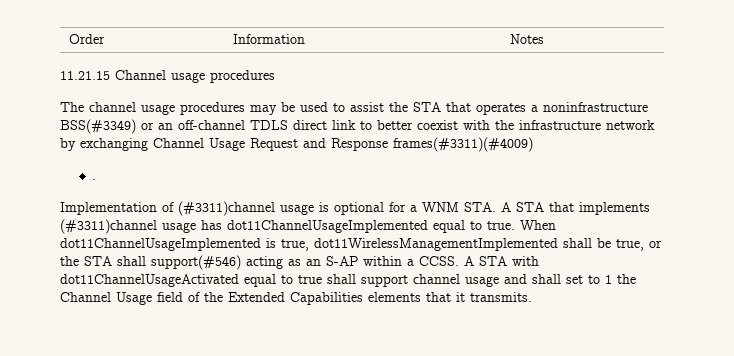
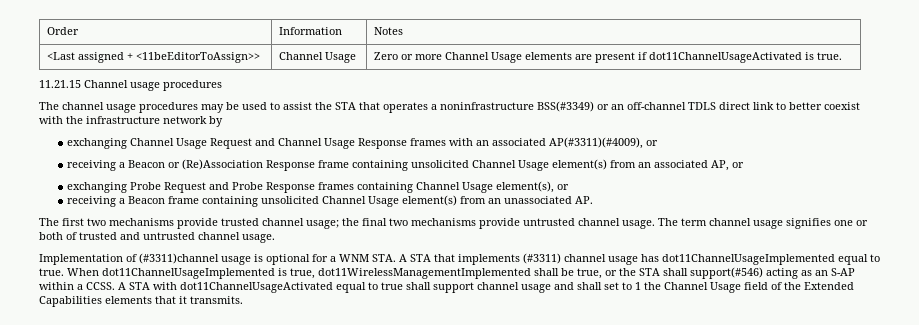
(545, 39) none -> [46,52,260,63] [278,52,356,63] [373,52,842,63] // <Last assigned + <11beEditorToAssign>> | Channel Usage | Zero or more Channel Usage elements are present if dot11ChannelUsageActivated is true.
(76, 144) none -> (223, 121) //
[331,137,533,152] [92,179,97,180] Response frames(#3311)(#4009) // . -> [278,137,659,149] [67,159,745,171] [67,181,570,193] [67,195,594,207] [39,218,868,229] [39,232,275,243] Channel Usage Response frames with an associated AP(#3311)(#4009), or // receiving a Beacon or (Re)Association Response frame containing unsolicited Channel Usage element(s) from an associated AP, or // exchanging Probe Request and Probe Response frames containing Channel Usage element(s), or // receiving a Beacon frame containing unsolicited Channel Usage element(s) from an unassociated AP. // The first two mechanisms provide trusted channel usage; the final two mechanisms provide untrusted channel usage. The term channel usage signifies one or both of trusted and untrusted channel usage.
[60,219,157,234] (#3311)channel -> [523,253,606,264] (#3311) channel

